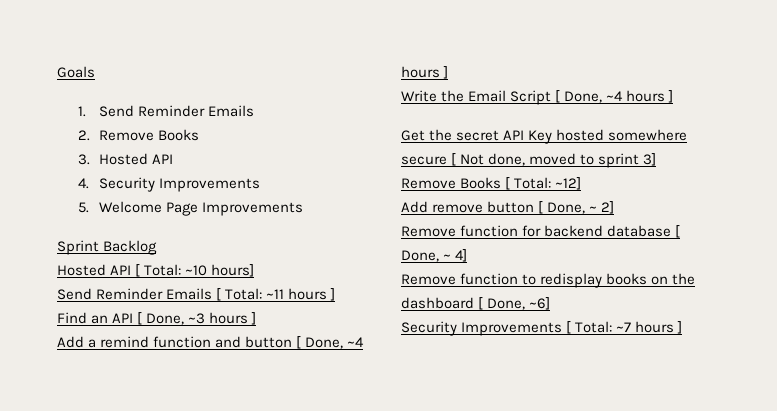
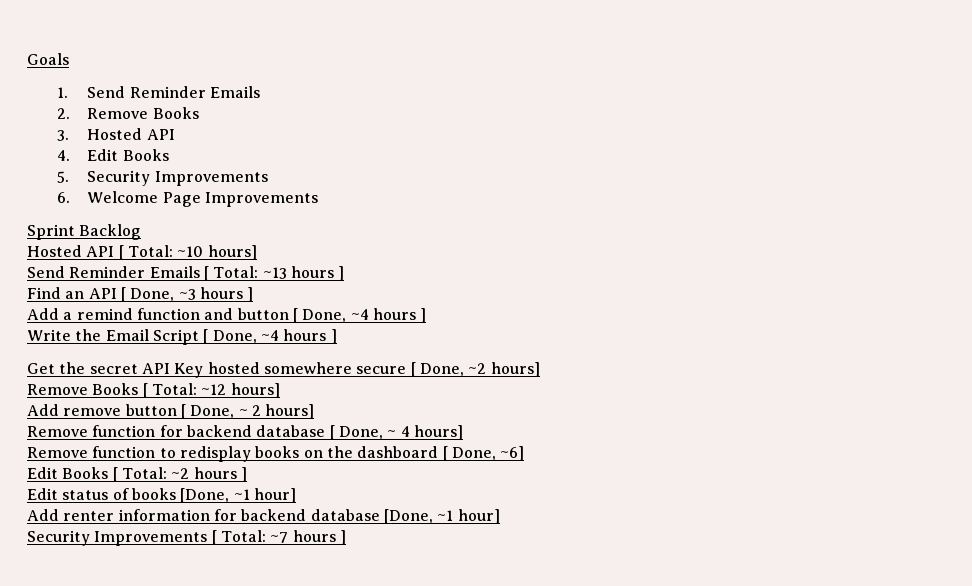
(90, 183) none -> [87,149,169,161] [57,171,70,183] Edit Books // 5.
[78,202,90,213] 5. -> [57,192,71,203] 6.
[266,289,285,299] ~11 -> [262,267,287,279] ~13
[460,153,657,168] Not done, moved to sprint 3] -> [419,362,540,377] Done, ~2 hours]
[555,177,582,190] ~12] -> [201,383,280,398] ~12 hours]
[601,201,615,214] 2] -> [251,404,315,419] 2 hours]
[455,249,468,262] 4] -> [400,425,463,440] 4 hours]
(551, 303) none -> [27,467,247,482] [27,488,296,503] [27,509,500,524] // Edit Books [ Total: ~2 hours ] // Edit status of books [Done, ~1 hour] // Add renter information for backend database [Done, ~1 hour]

